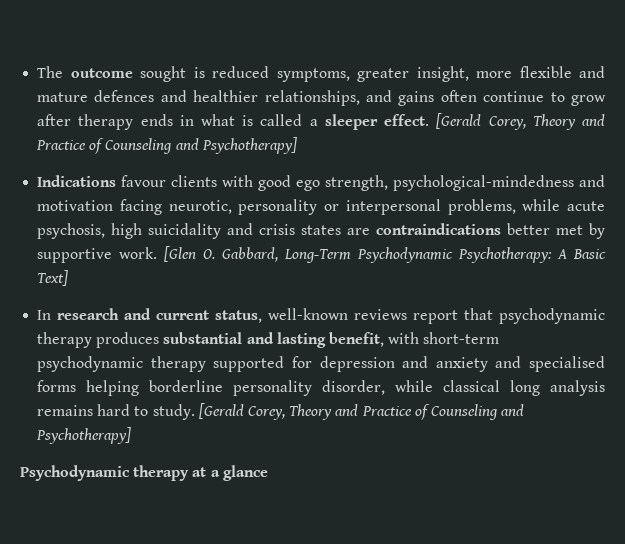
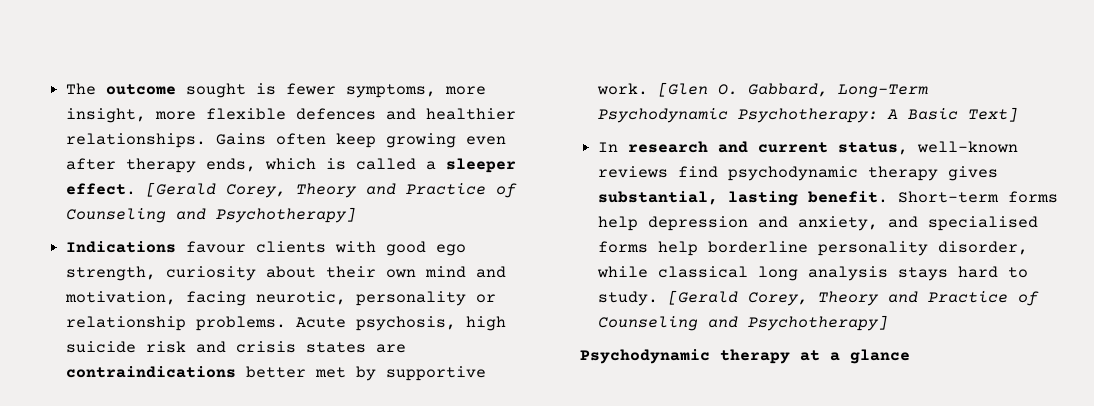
[212,66,410,82] reduced symptoms, greater -> [286,83,487,98] fewer symptoms, more
[579,66,606,78] [37,92,89,102] and mature -> (287, 114) none
[264,90,606,106] [37,114,235,130] relationships, and gains often continue to grow after therapy ends in what -> [66,133,507,148] [66,158,317,173] relationships. Gains often keep growing even after therapy ends, which
[393,175,605,191] [37,199,605,215] [37,223,222,239] psychological-mindedness and motivation facing neurotic, personality or interpersonal problems, while acute psychosis, high suicidality -> [166,266,507,281] [65,291,497,306] [66,316,507,331] [66,341,187,353] curiosity about their own mind and motivation, facing neurotic, personality or relationship problems. Acute psychosis, high suicide risk
[413,308,606,324] [37,332,500,348] [37,356,312,372] report that psychodynamic therapy produces substantial and lasting benefit, with short-term psychodynamic therapy supported for -> [678,166,999,181] [598,191,1059,206] [598,216,639,231] find psychodynamic therapy gives substantial, lasting benefit. Short-term forms help
[435,357,488,372] anxiety -> [798,216,879,231] anxiety,
[86,380,140,396] helping -> [658,241,699,256] help
[37,405,94,416] remains -> [898,267,949,281] stays

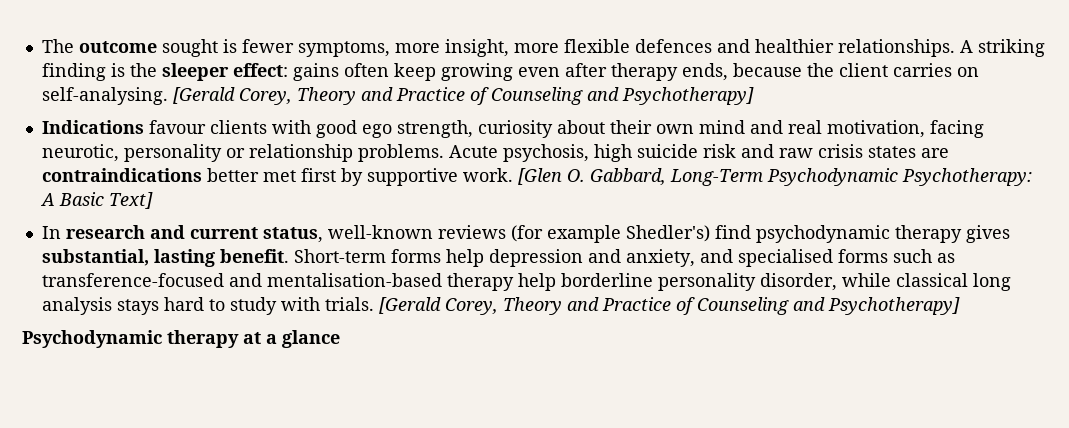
[216,133,267,145] Gains -> [959,39,1045,57] [41,63,339,81] A striking finding is the sleeper effect: gains
[265,158,517,173] [66,183,137,195] which is called a sleeper effect. -> [732,63,979,77] [41,87,168,105] because the client carries on self-analysing.
(507, 272) none -> [787,120,822,134] real
(227, 347) none -> [778,148,813,158] raw
(347, 372) none -> [300,168,336,182] first
(669, 172) none -> [510,225,710,243] (for example Shedler's)
(649, 247) none -> [892,249,955,263] [41,273,514,291] such as transference-focused and mentalisation-based therapy
[598,291,659,306] study. -> [229,297,374,315] study with trials.

